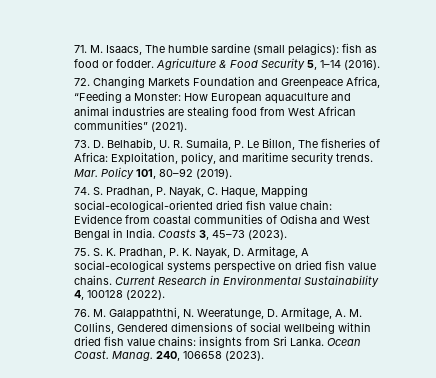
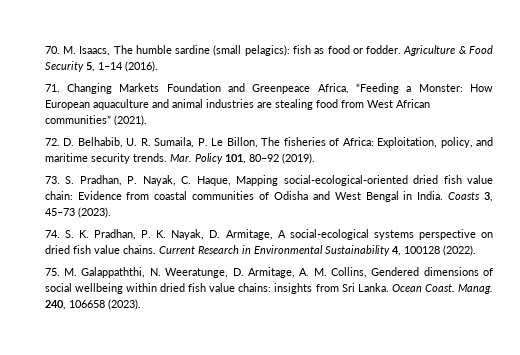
[73,45,87,53] 71. -> [44,46,60,54] 70.
[73,78,90,86] 72. -> [44,84,60,92] 71.
[73,140,90,148] 73. -> [44,138,60,146] 72.
[73,187,90,195] 74. -> [44,176,60,184] 73.
[73,248,90,256] 75. -> [44,230,60,238] 74.
[73,309,90,317] 76. -> [44,268,60,276] 75.

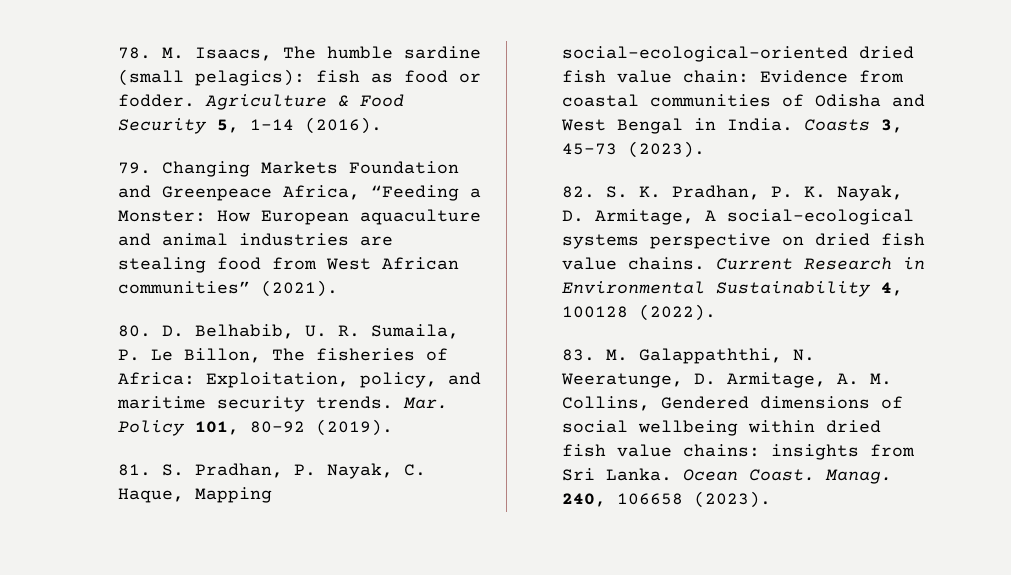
[44,46,60,54] 70. -> [118,47,152,59] 78.
[44,84,60,92] 71. -> [118,162,152,174] 79.
[44,138,60,146] 72. -> [118,325,152,337] 80.
[44,176,60,184] 73. -> [118,464,152,476] 81.
[44,230,60,238] 74. -> [562,186,596,198] 82.
[44,268,60,276] 75. -> [562,349,596,361] 83.

